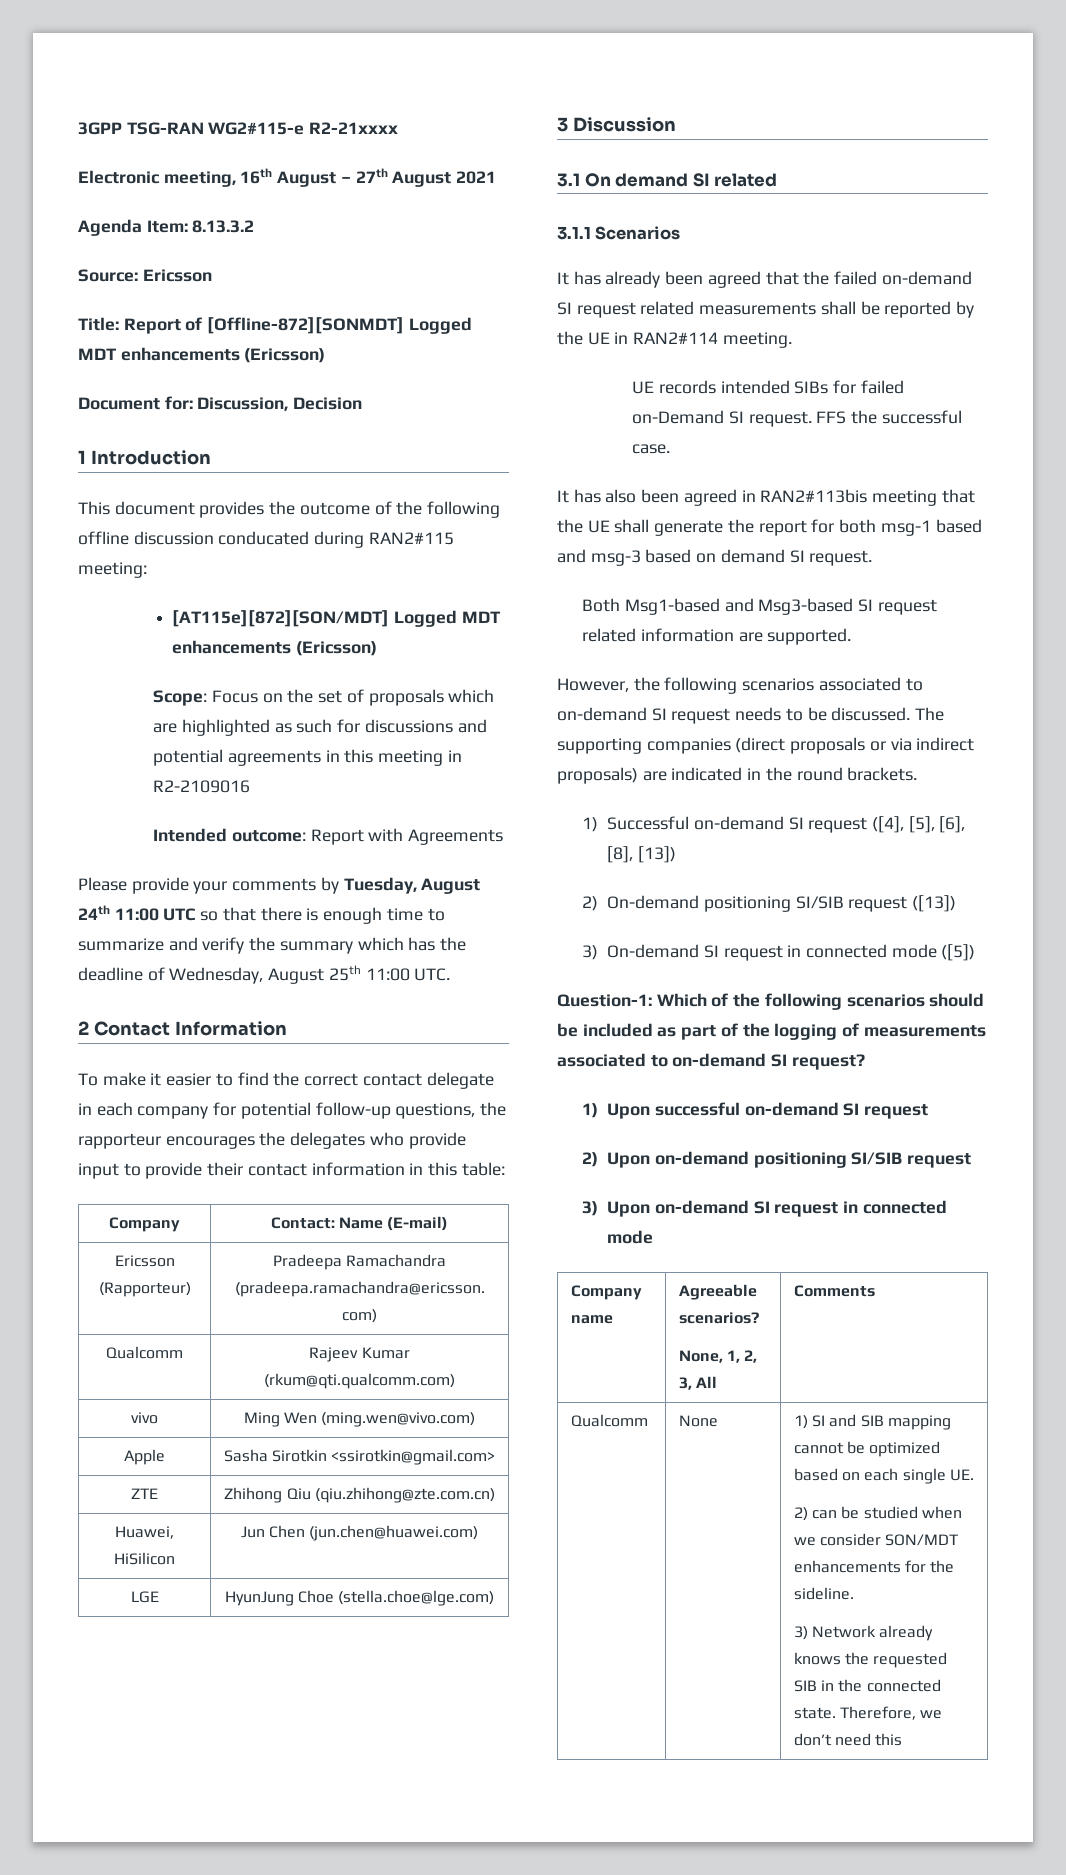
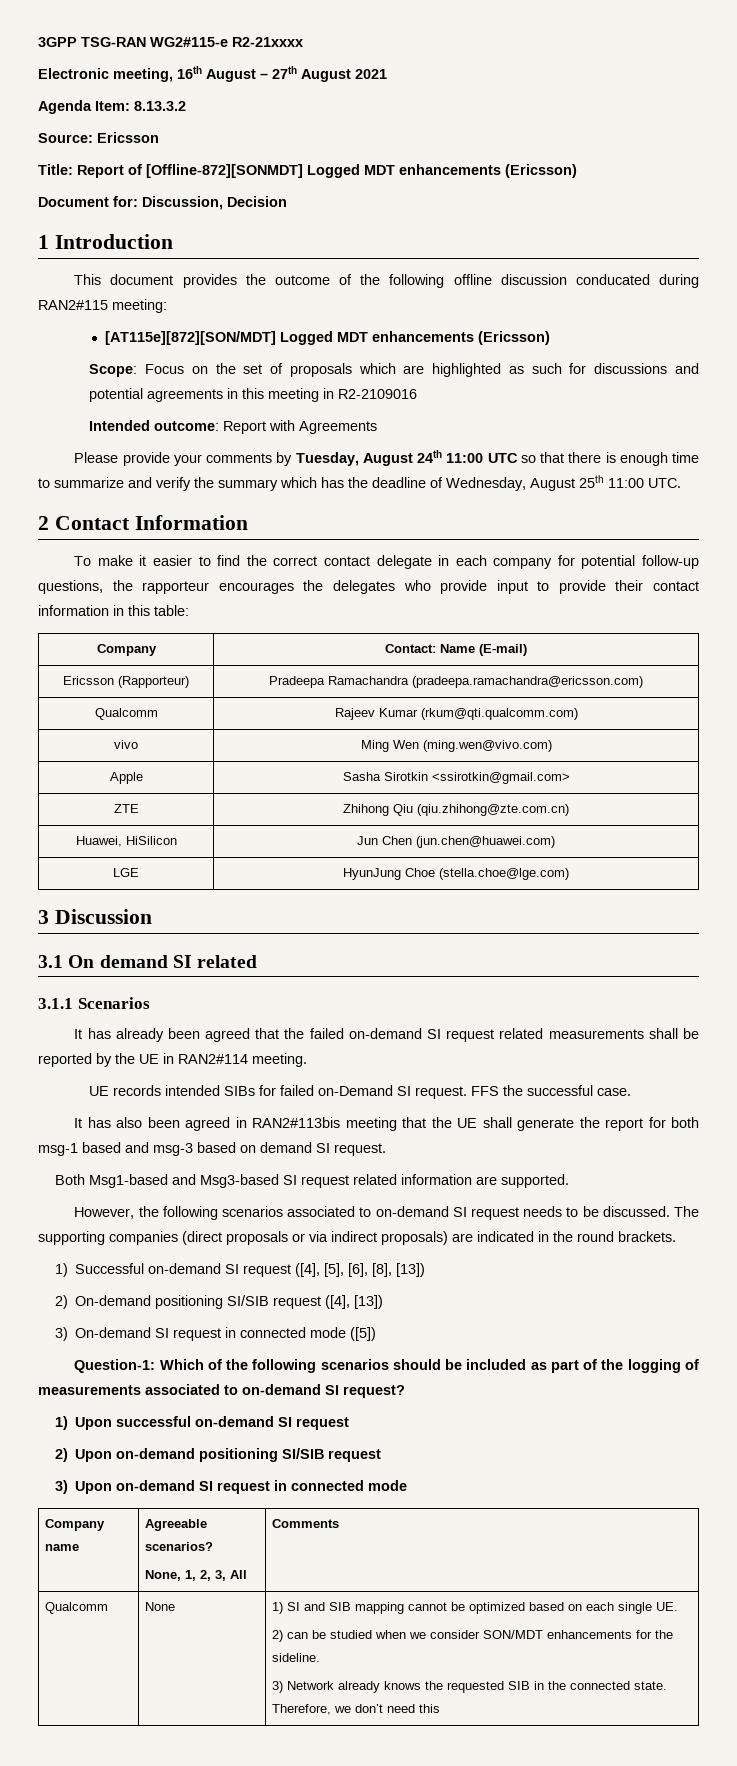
[912,895,957,912] ([13]) -> [325,1295,384,1309] ([4], [13])

